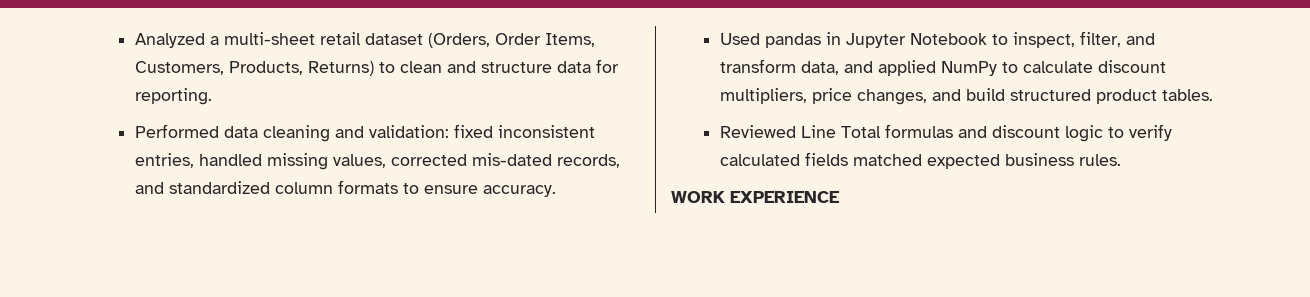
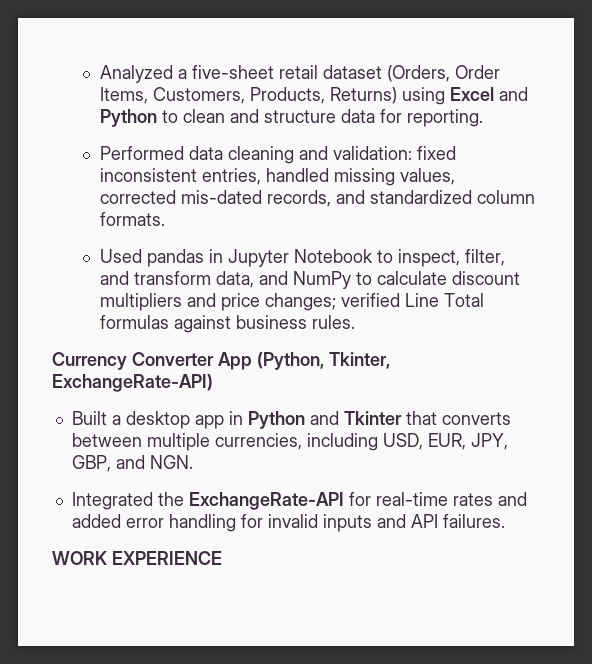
[224,32,316,45] multi-sheet -> [191,65,274,79] five-sheet
(375, 68) none -> [401,87,528,105] [99,109,157,127] using Excel and Python
[338,180,557,197] formats to ensure accuracy. -> [99,212,165,226] formats.
[878,60,937,76] applied -> (288, 278) none
[720,88,1214,105] [720,124,1173,142] [720,152,1122,169] multipliers, price changes, and build structured product tables. // Reviewed Line Total formulas and discount logic to verify calculated fields matched expected business rules. -> [99,293,484,311] [99,315,355,333] [52,352,390,370] [52,374,213,392] [71,411,511,429] [71,433,508,451] [71,455,193,472] [71,492,527,510] [71,514,505,532] multipliers and price changes; verified Line Total formulas against business rules. // Currency Converter App (Python, Tkinter, ExchangeRate-API) // Built a desktop app in Python and Tkinter that converts between multiple currencies, including USD, EUR, JPY, GBP, and NGN. // Integrated the ExchangeRate-API for real-time rates and added error handling for invalid inputs and API failures.

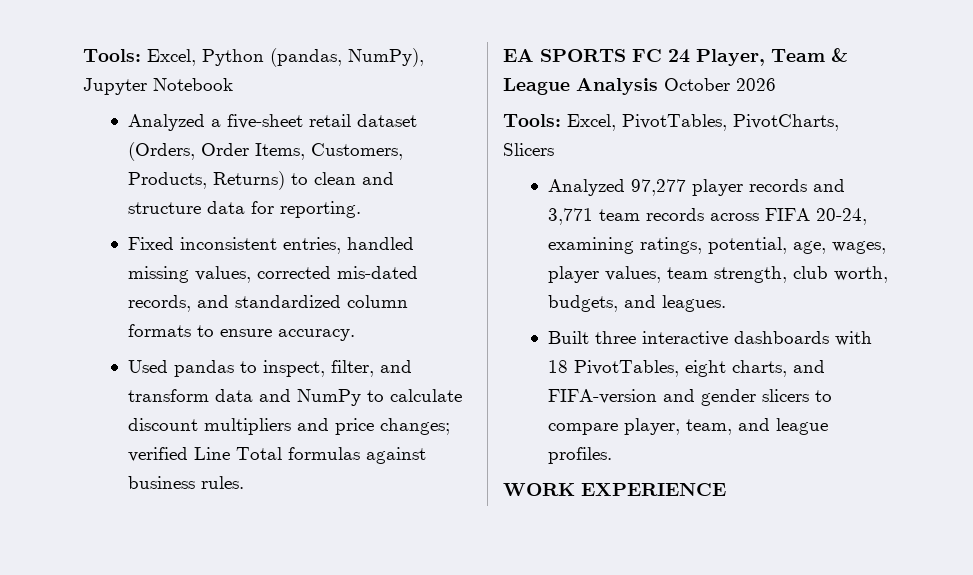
(99, 74) none -> [83,48,424,67] [83,78,233,95] Tools: Excel, Python (pandas, NumPy), Jupyter Notebook //
[401,87,528,105] [99,109,157,127] using Excel and Python -> (286, 180) none
[99,146,456,164] Performed data cleaning and validation: fixed -> [128,237,175,250] Fixed
[99,212,165,226] formats. -> [128,324,356,341] formats to ensure accuracy.
[208,249,373,267] in Jupyter Notebook -> (235, 368) none
[215,271,254,288] data, -> [215,389,254,402] data
[52,352,390,370] [52,374,213,392] [71,411,511,429] [71,433,508,451] [71,455,193,472] [71,492,527,510] [71,514,505,532] Currency Converter App (Python, Tkinter, ExchangeRate-API) // Built a desktop app in Python and Tkinter that converts between multiple currencies, including USD, EUR, JPY, GBP, and NGN. // Integrated the ExchangeRate-API for real-time rates and added error handling for invalid inputs and API failures. -> [503,48,848,66] [503,78,776,95] [503,114,839,131] [503,143,554,156] [548,179,846,196] [548,208,868,225] [548,237,887,254] [548,266,889,283] [548,295,727,312] [548,331,873,346] [548,360,826,377] [548,389,833,406] [548,418,829,435] [548,447,613,464] EA SPORTS FC 24 Player, Team & League Analysis October 2026 // Tools: Excel, PivotTables, PivotCharts, Slicers // Analyzed 97,277 player records and 3,771 team records across FIFA 20-24, examining ratings, potential, age, wages, player values, team strength, club worth, budgets, and leagues. // Built three interactive dashboards with 18 PivotTables, eight charts, and FIFA-version and gender slicers to compare player, team, and league profiles.

